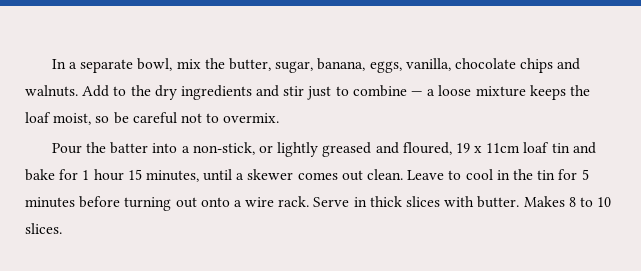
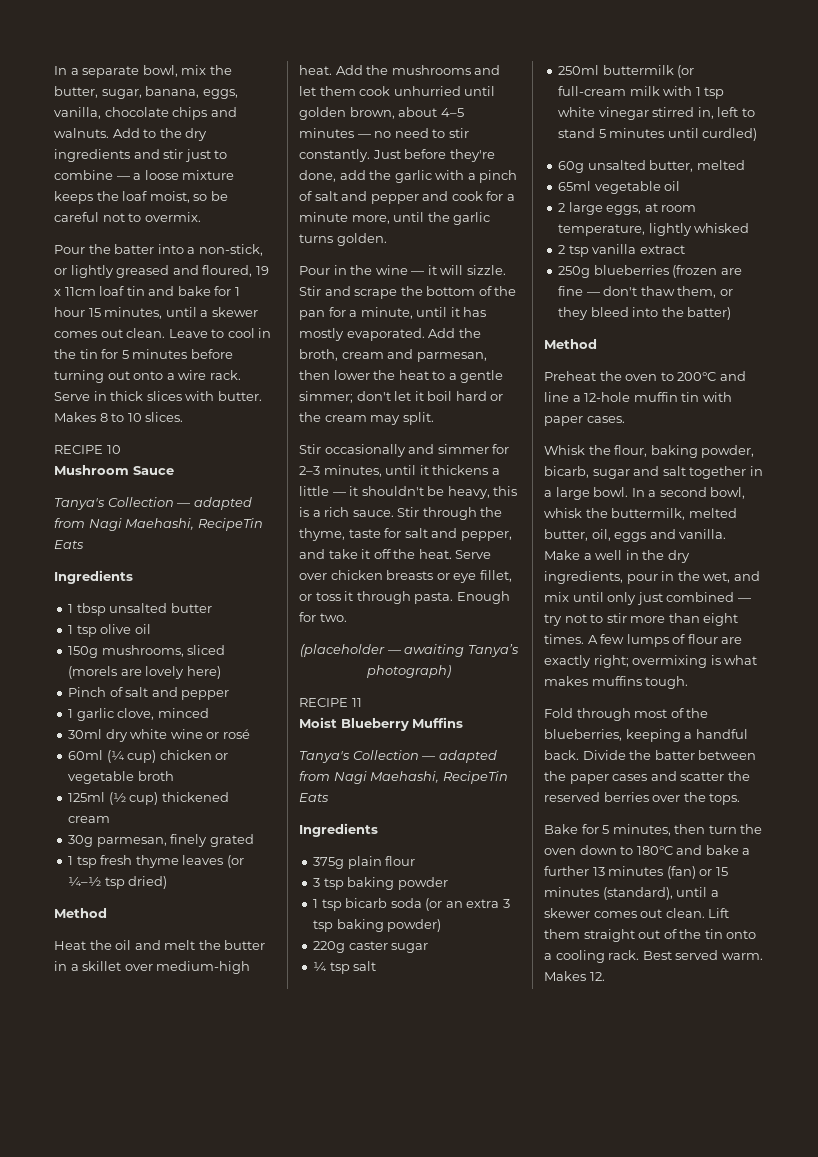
(62, 228) none -> [54,445,121,454] [54,465,174,475] [54,497,252,510] [54,518,263,531] [54,540,84,549] [54,570,133,584] [68,603,212,616] [68,624,151,637] [68,645,226,658] [68,666,221,679] [68,687,230,700] [68,708,209,721] [68,729,250,742] [68,750,229,763] [68,771,174,784] [68,792,229,805] [68,816,111,823] [68,834,254,847] [68,855,244,868] [68,876,168,889] [54,908,107,918] [54,940,266,950] [54,961,251,974] [299,65,501,75] [299,86,496,96] [299,107,464,120] [299,128,469,138] [299,149,495,162] [299,170,518,183] [299,191,515,204] [299,212,491,225] [299,233,387,246] [299,265,506,275] [299,286,517,299] [299,307,487,320] [299,328,481,341] [299,349,487,362] [299,370,504,383] [299,391,504,403] [299,412,434,425] [299,444,510,457] [299,465,500,477] [299,486,518,499] [299,507,503,520] [299,528,512,541] [299,549,492,559] [299,570,512,583] [299,591,510,604] [299,612,347,622] [300,644,519,657] [367,665,451,678] [299,698,362,707] [299,717,464,731] [299,750,497,763] [299,771,508,784] [299,793,329,802] [299,823,378,837] [313,856,416,869] [313,877,448,890] [313,898,510,911] [313,919,442,932] [313,941,429,953] [313,961,377,974] [558,65,695,78] [558,86,725,99] [558,107,755,120] [558,128,758,141] [558,160,745,173] [558,181,681,194] [558,202,697,215] [558,223,750,236] [558,244,685,257] [558,265,742,278] [558,286,733,298] [558,307,732,320] [544,339,597,349] [544,371,746,381] [544,392,732,402] [544,416,625,426] [544,445,755,458] [544,466,763,479] [544,487,746,500] [544,508,737,520] [544,529,727,542] [544,550,690,563] [544,571,760,584] [544,592,751,605] [544,613,739,626] [544,634,743,647] [544,655,758,668] [544,676,689,689] [544,708,709,721] [544,729,748,742] [544,750,757,760] [544,771,750,784] [544,792,741,805] [544,824,763,836] [544,845,751,855] [544,866,728,879] [544,887,719,900] [544,908,730,918] [544,929,757,942] [544,950,763,963] [544,971,605,981] // RECIPE 10 // Mushroom Sauce // Tanya's Collection — adapted from Nagi Maehashi, RecipeTin Eats // Ingredients // 1 tbsp unsalted butter // 1 tsp olive oil // 150g mushrooms, sliced (morels are lovely here) // Pinch of salt and pepper // 1 garlic clove, minced // 30ml dry white wine or rosé // 60ml (¼ cup) chicken or vegetable broth // 125ml (½ cup) thickened cream // 30g parmesan, finely grated // 1 tsp fresh thyme leaves (or ¼–½ tsp dried) // Method // Heat the oil and melt the butter in a skillet over medium-high heat. Add the mushrooms and let them cook unhurried until golden brown, about 4–5 minutes — no need to stir constantly. Just before they're done, add the garlic with a pinch of salt and pepper and cook for a minute more, until the garlic turns golden. // Pour in the wine — it will sizzle. Stir and scrape the bottom of the pan for a minute, until it has mostly evaporated. Add the broth, cream and parmesan, then lower the heat to a gentle simmer; don't let it boil hard or the cream may split. // Stir occasionally and simmer for 2–3 minutes, until it thickens a little — it shouldn't be heavy, this is a rich sauce. Stir through the thyme, taste for salt and pepper, and take it off the heat. Serve over chicken breasts or eye fillet, or toss it through pasta. Enough for two. // (placeholder — awaiting Tanya’s photograph) // RECIPE 11 // Moist Blueberry Muffins // Tanya's Collection — adapted from Nagi Maehashi, RecipeTin Eats // Ingredients // 375g plain flour // 3 tsp baking powder // 1 tsp bicarb soda (or an extra 3 tsp baking powder) // 220g caster sugar // ¼ tsp salt // 250ml buttermilk (or full-cream milk with 1 tsp white vinegar stirred in, left to stand 5 minutes until curdled) // 60g unsalted butter, melted // 65ml vegetable oil // 2 large eggs, at room temperature, lightly whisked // 2 tsp vanilla extract // 250g blueberries (frozen are fine — don't thaw them, or they bleed into the batter) // Method // Preheat the oven to 200°C and line a 12-hole muffin tin with paper cases. // Whisk the flour, baking powder, bicarb, sugar and salt together in a large bowl. In a second bowl, whisk the buttermilk, melted butter, oil, eggs and vanilla. Make a well in the dry ingredients, pour in the wet, and mix until only just combined — try not to stir more than eight times. A few lumps of flour are exactly right; overmixing is what makes muffins tough. // Fold through most of the blueberries, keeping a handful back. Divide the batter between the paper cases and scatter the reserved berries over the tops. // Bake for 5 minutes, then turn the oven down to 180°C and bake a further 13 minutes (fan) or 15 minutes (standard), until a skewer comes out clean. Lift them straight out of the tin onto a cooling rack. Best served warm. Makes 12.

